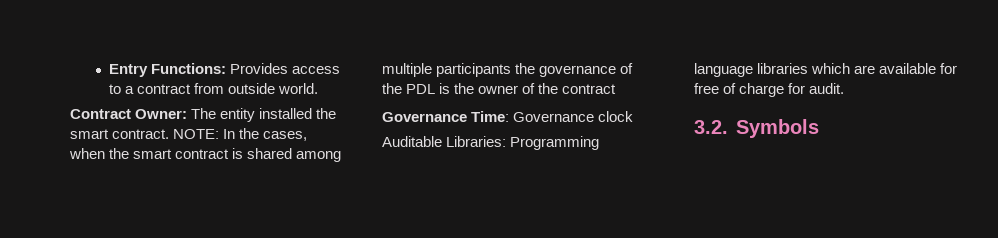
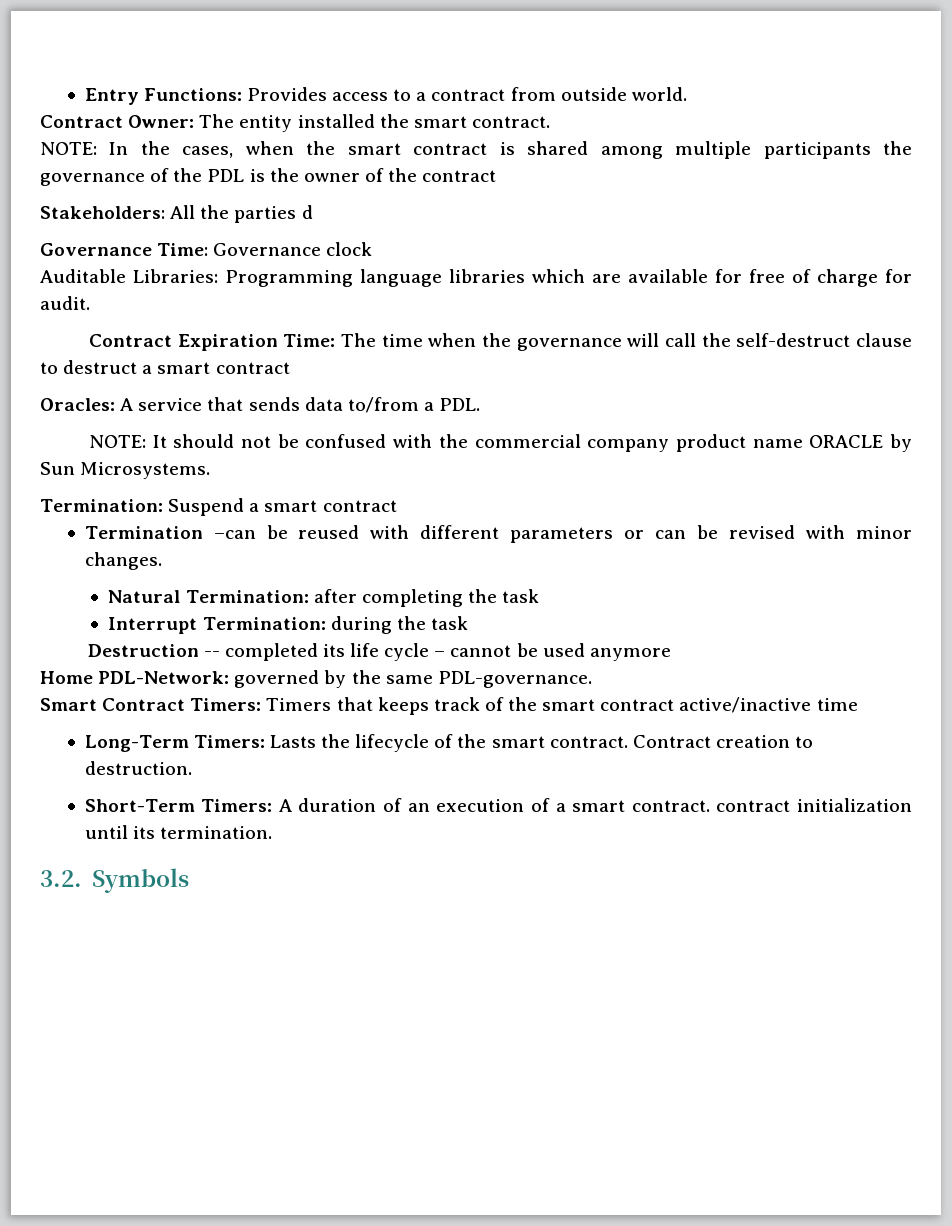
(170, 134) none -> (550, 122) //
(617, 89) none -> [40,205,313,223] // Stakeholders: All the parties d
(845, 88) none -> [89,333,913,351] [40,360,290,374] [40,397,481,413] [89,434,912,452] [40,462,211,479] [40,498,397,516] [84,525,912,543] [84,552,162,570] [108,589,540,607] [108,616,468,634] [87,643,671,661] [40,670,592,688] [40,697,858,715] [84,734,814,752] [84,761,192,775] [84,798,912,812] [84,825,272,839] // Contract Expiration Time: The time when the governance will call the self-destruct clause to destruct a smart contract // Oracles: A service that sends data to/from a PDL. // NOTE: It should not be confused with the commercial company product name ORACLE by Sun Microsystems. // Termination: Suspend a smart contract // Termination –can be reused with different parameters or can be revised with minor changes. // Natural Termination: after completing the task // Interrupt Termination: during the task // Destruction -- completed its life cycle – cannot be used anymore // Home PDL-Network: governed by the same PDL-governance. // Smart Contract Timers: Timers that keeps track of the smart contract active/inactive time // Long-Term Timers: Lasts the lifecycle of the smart contract. Contract creation to destruction. // Short-Term Timers: A duration of an execution of a smart contract. contract initialization until its termination.

